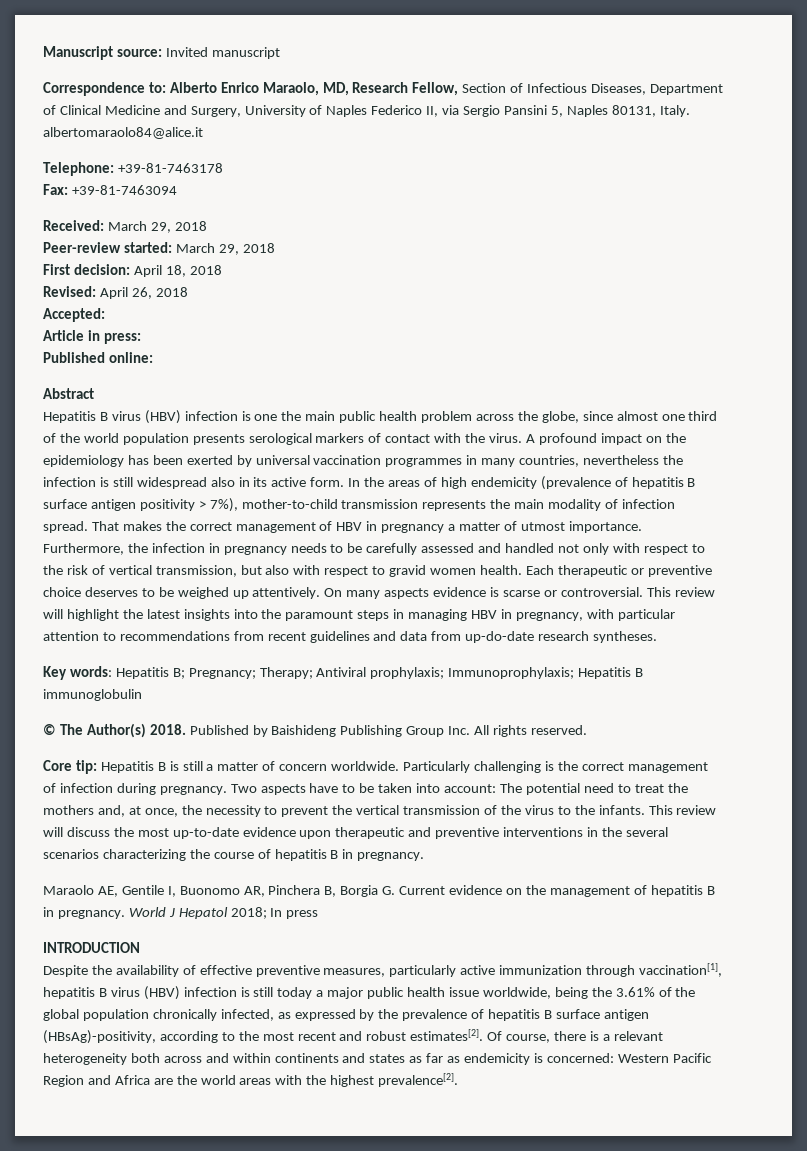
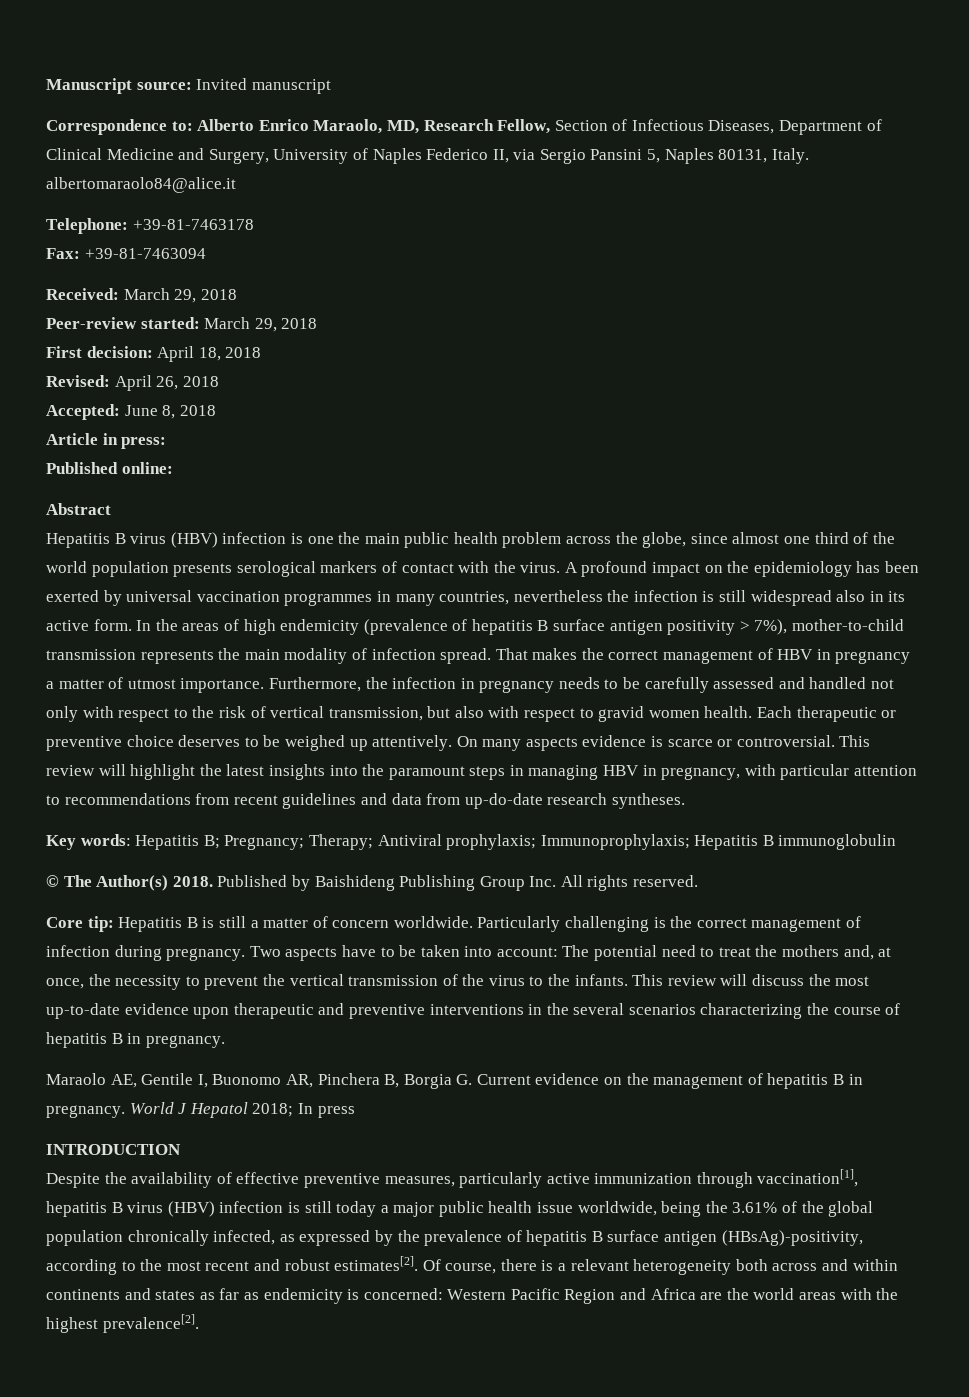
(105, 315) none -> [124,405,216,419] June 8, 2018
[502,590,540,597] scarse -> [667,739,713,747] scarce

